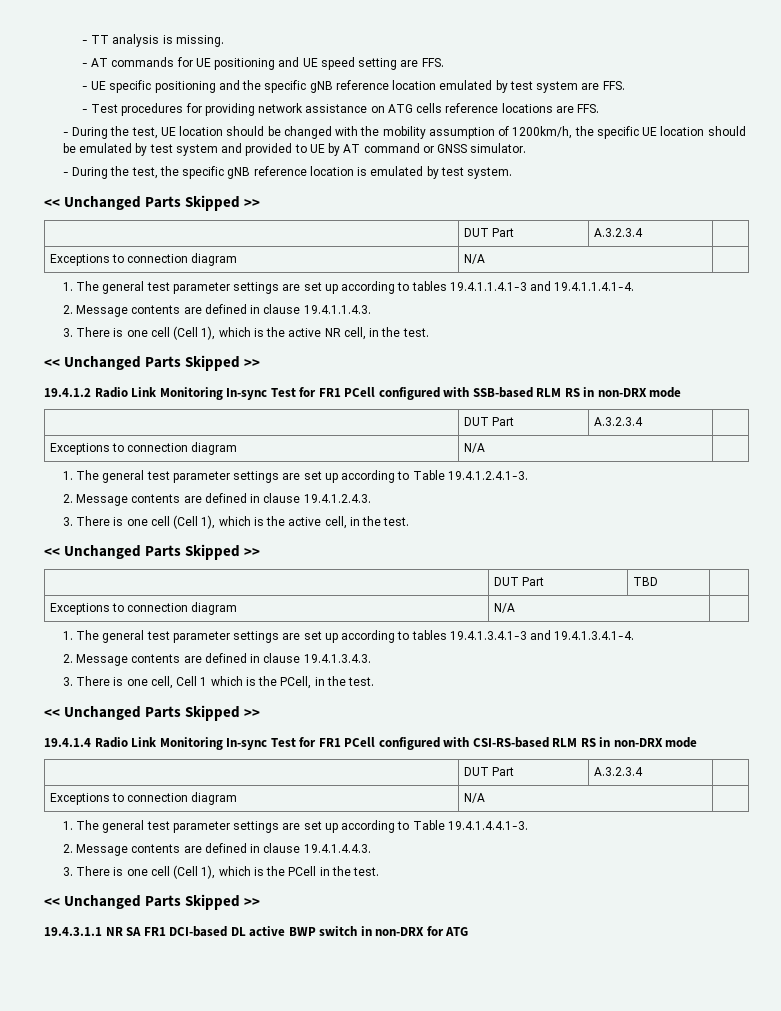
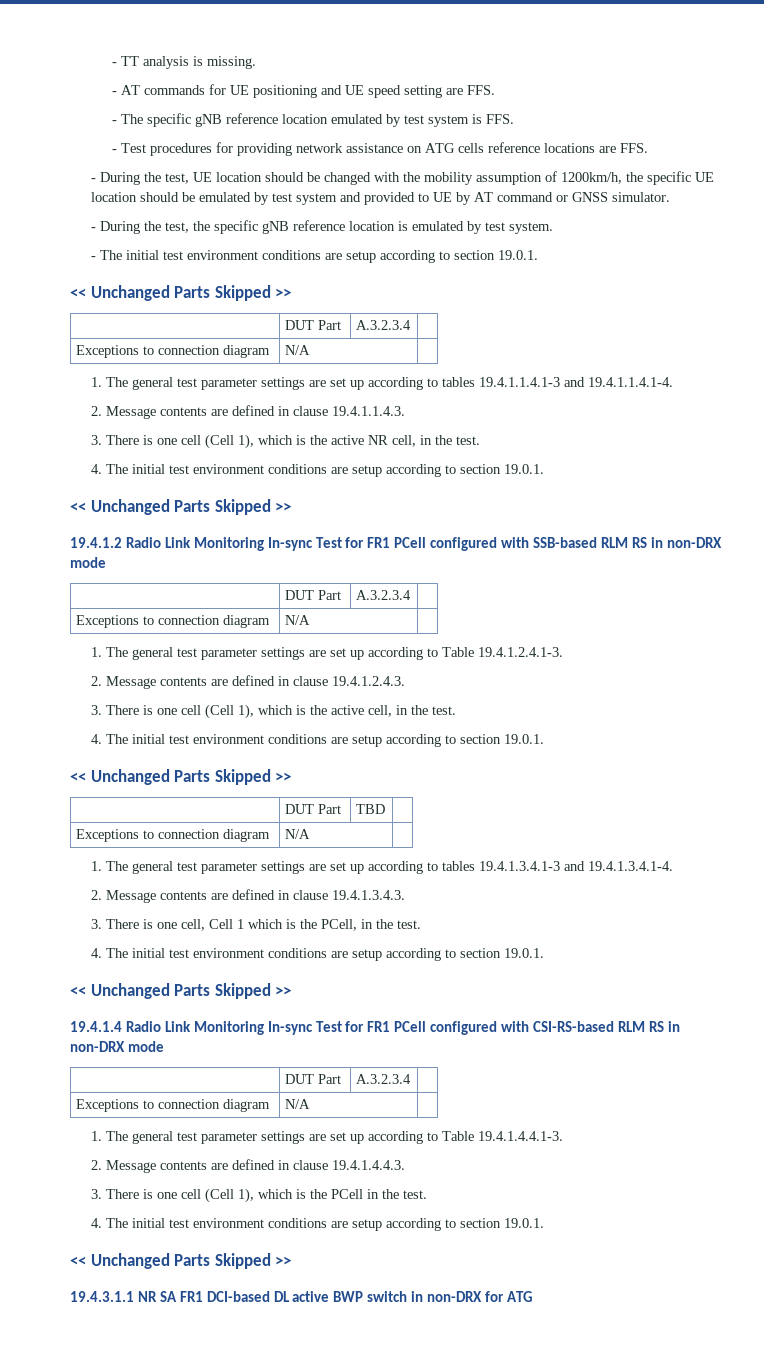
[91,80,262,93] UE specific positioning and the -> [121,114,144,124] The
[581,83,600,90] are -> [472,114,483,124] is
(513, 173) none -> [91,250,539,263] // - The initial test environment conditions are setup according to section 19.0.1.
(429, 332) none -> [91,464,545,477] // 4. The initial test environment conditions are setup according to section 19.0.1.
(410, 521) none -> [91,734,545,747] // 4. The initial test environment conditions are setup according to section 19.0.1.
(375, 681) none -> [91,948,545,961] // 4. The initial test environment conditions are setup according to section 19.0.1.
(380, 871) none -> [91,1218,545,1231] // 4. The initial test environment conditions are setup according to section 19.0.1.

